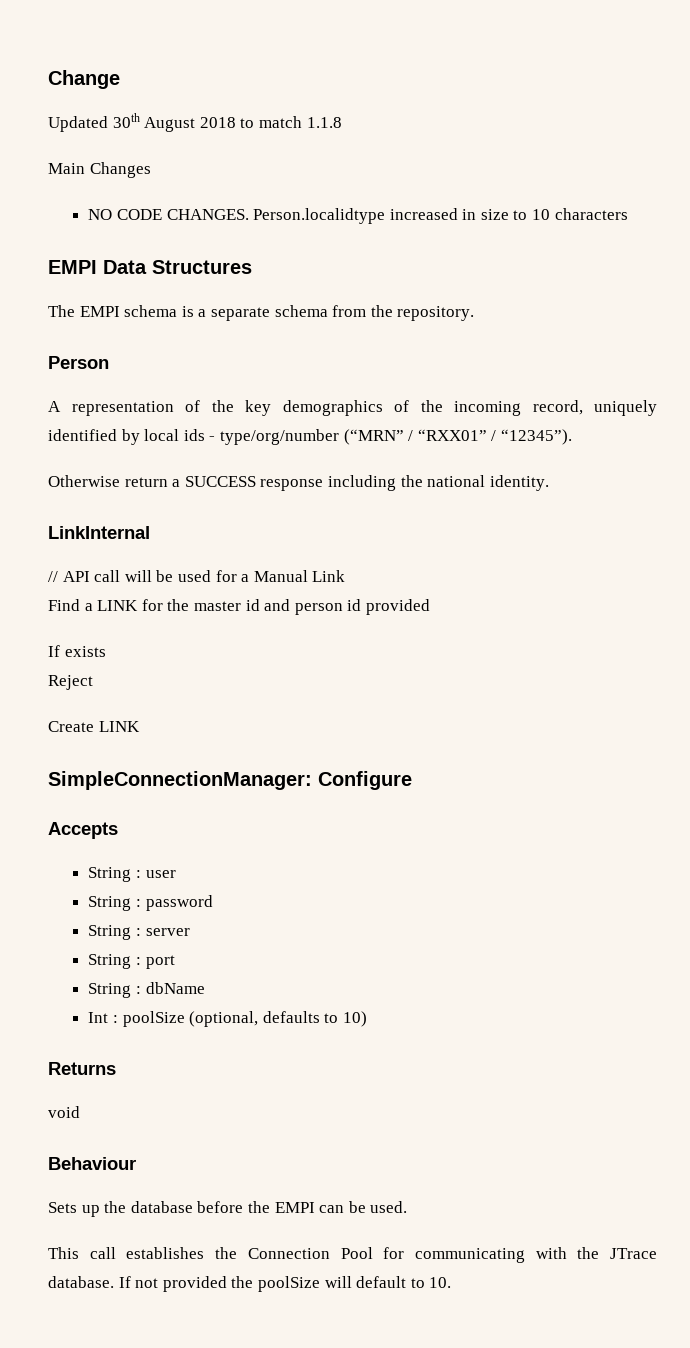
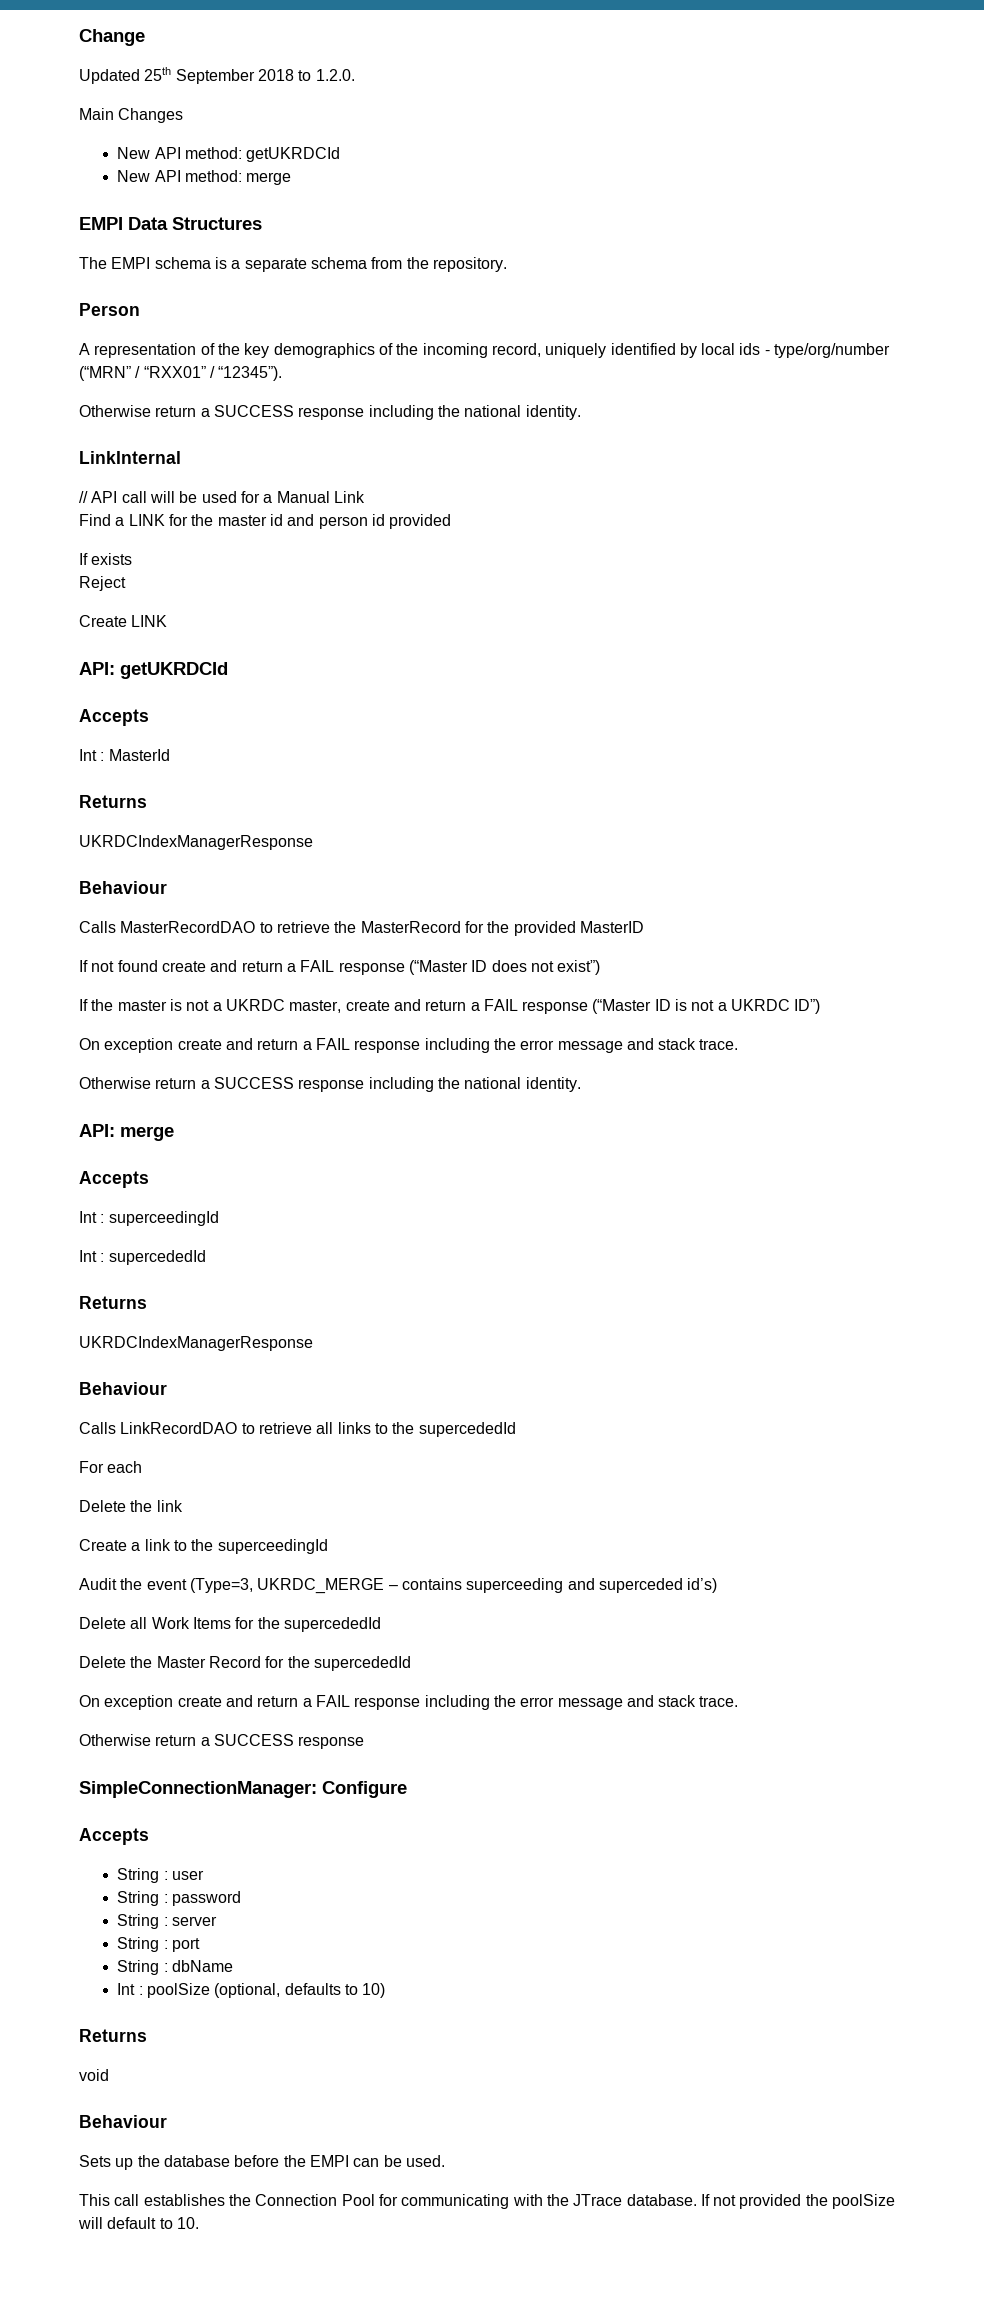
[112,113,342,132] [48,162,151,178] [88,208,628,224] 30th August 2018 to match 1.1.8 // Main Changes // NO CODE CHANGES. Person.localidtype increased in size to 10 characters -> [144,67,355,84] [79,108,184,123] [117,147,341,162] [117,170,292,185] 25th September 2018 to 1.2.0. // Main Changes // New API method: getUKRDCId // New API method: merge
(140, 726) none -> [79,662,228,679] [79,709,149,726] [79,749,170,761] [79,795,147,808] [79,835,313,850] [79,881,167,894] [79,921,644,936] [79,960,601,975] [79,999,821,1014] [79,1038,739,1053] [79,1077,581,1092] [79,1124,174,1141] [79,1171,149,1188] [79,1211,219,1226] [79,1250,206,1265] [79,1296,147,1309] [79,1336,313,1351] [79,1382,167,1395] [79,1422,516,1437] [79,1461,143,1473] [79,1500,183,1512] [79,1539,328,1554] [79,1578,718,1594] [79,1617,381,1632] [79,1656,411,1671] [79,1695,739,1710] [79,1734,365,1749] // API: getUKRDCId // Accepts // Int : MasterId // Returns // UKRDCIndexManagerResponse // Behaviour // Calls MasterRecordDAO to retrieve the MasterRecord for the provided MasterID // If not found create and return a FAIL response (“Master ID does not exist”) // If the master is not a UKRDC master, create and return a FAIL response (“Master ID is not a UKRDC ID”) // On exception create and return a FAIL response including the error message and stack trace. // Otherwise return a SUCCESS response including the national identity. // API: merge // Accepts // Int : superceedingId // Int : supercededId // Returns // UKRDCIndexManagerResponse // Behaviour // Calls LinkRecordDAO to retrieve all links to the supercededId // For each // Delete the link // Create a link to the superceedingId // Audit the event (Type=3, UKRDC_MERGE – contains superceeding and superceded id’s) // Delete all Work Items for the supercededId // Delete the Master Record for the supercededId // On exception create and return a FAIL response including the error message and stack trace. // Otherwise return a SUCCESS response

